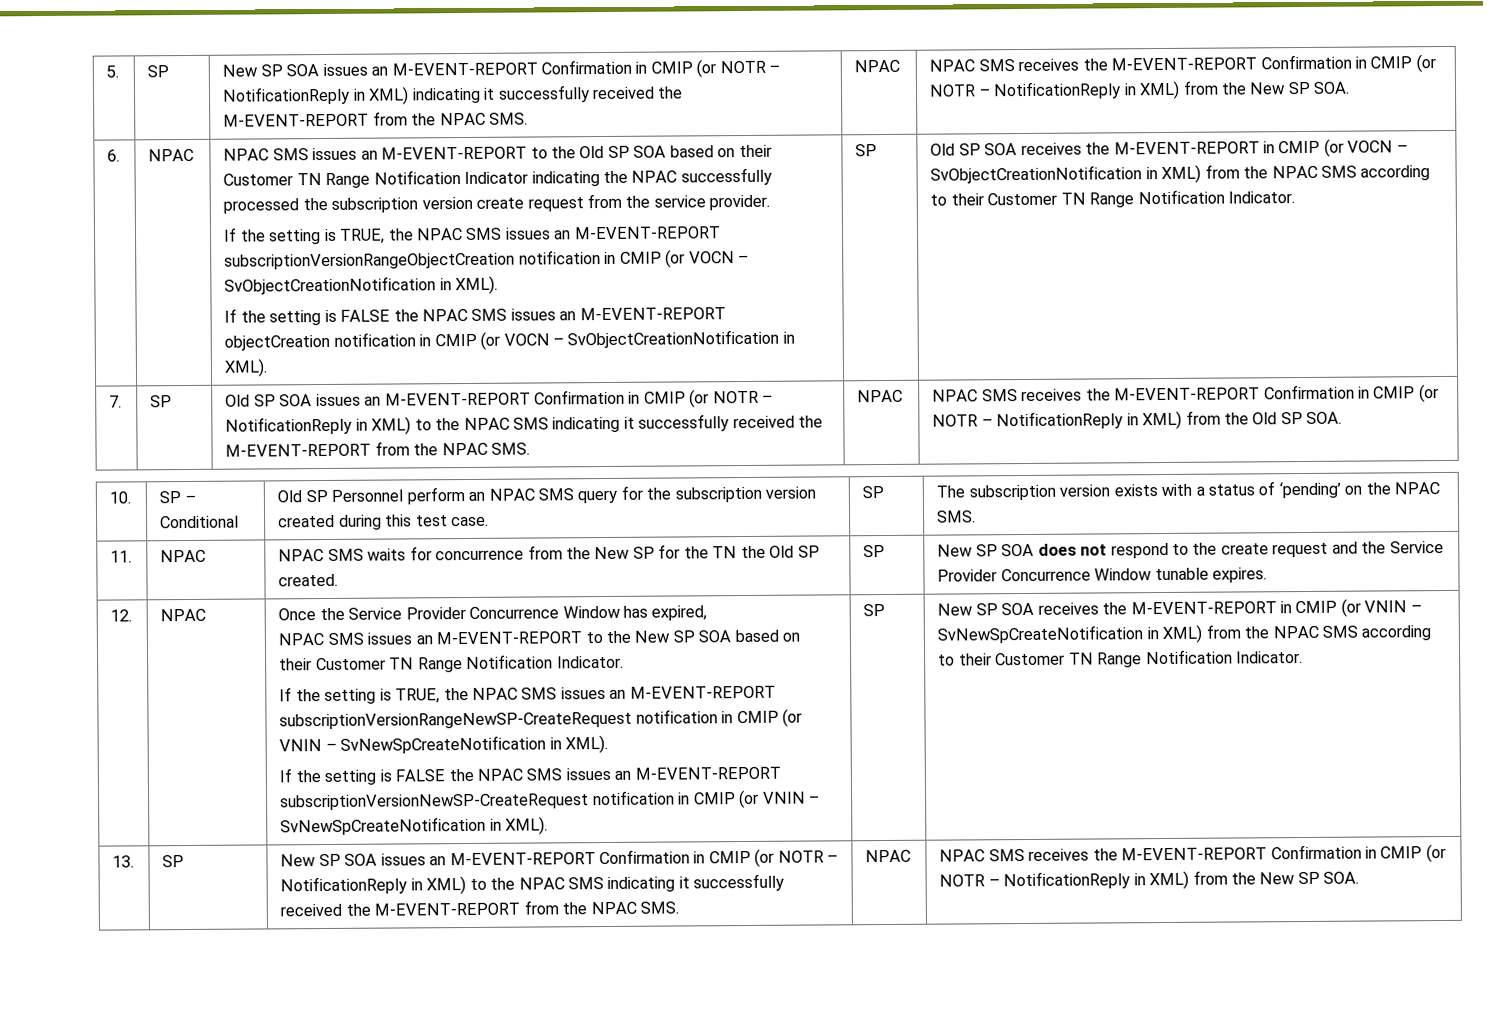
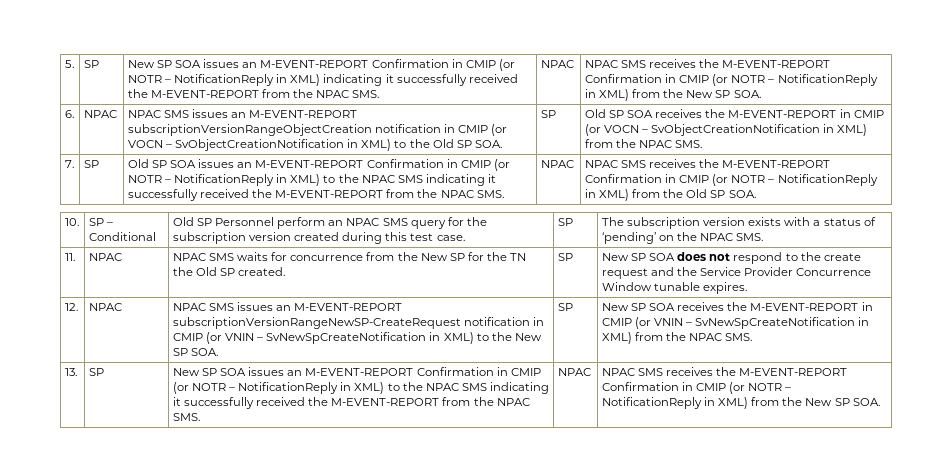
[530,144,772,159] [223,167,772,188] [223,193,771,214] [223,226,721,245] to the Old SP SOA based on their Customer TN Range Notification Indicator indicating the NPAC successfully processed the subscription version create request from the service provider. // If the setting is TRUE, the NPAC SMS issues an M-EVENT-REPORT -> (358, 114) none
[455,275,499,295] [224,307,726,326] [224,329,795,351] [224,358,269,377] XML). // If the setting is FALSE the NPAC SMS issues an M-EVENT-REPORT objectCreation notification in CMIP (or VOCN – SvObjectCreationNotification in XML). -> [361,139,502,151] XML) to the Old SP SOA.
[1321,165,1431,181] [930,189,1296,208] SMS according to their Customer TN Range Notification Indicator. -> [675,140,703,148] SMS.
[278,605,708,621] [278,629,801,646] [279,654,624,673] [279,687,469,705] Once the Service Provider Concurrence Window has expired, // NPAC SMS issues an M-EVENT-REPORT to the New SP SOA based on their Customer TN Range Notification Indicator. // If the setting is TRUE, the -> (122, 307) none
[565,734,609,754] [279,766,781,786] [280,789,821,811] [280,816,549,836] XML). // If the setting is FALSE the NPAC SMS issues an M-EVENT-REPORT subscriptionVersionNewSP-CreateRequest notification in CMIP (or VNIN – SvNewSpCreateNotification in XML). -> [443,332,542,344] [172,348,218,356] XML) to the New SP SOA.
[1322,625,1432,641] [938,649,1304,668] SMS according to their Customer TN Range Notification Indicator. -> [725,333,753,341] SMS.

